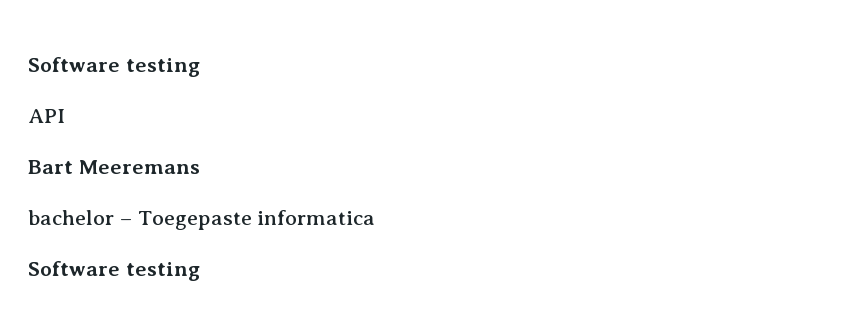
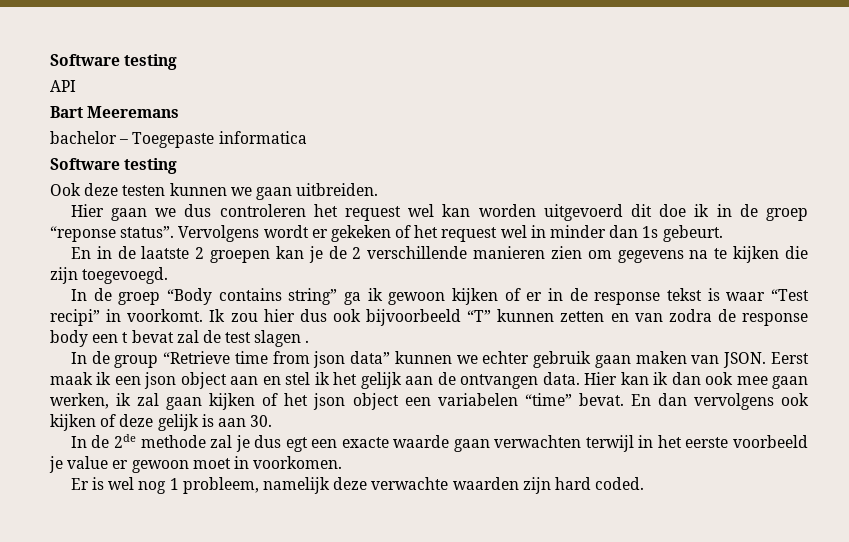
(200, 271) none -> [50,183,379,200] [70,204,809,221] [50,225,723,242] [70,246,809,263] [50,267,169,284] [70,288,809,305] [50,309,808,326] [50,330,310,347] [70,351,810,368] [50,372,809,389] [50,393,809,410] [50,414,273,431] [70,434,809,452] [49,456,343,473] [70,477,645,494] // Ook deze testen kunnen we gaan uitbreiden. // Hier gaan we dus controleren het request wel kan worden uitgevoerd dit doe ik in de groep “reponse status”. Vervolgens wordt er gekeken of het request wel in minder dan 1s gebeurt. // En in de laatste 2 groepen kan je de 2 verschillende manieren zien om gegevens na te kijken die zijn toegevoegd. // In de groep “Body contains string” ga ik gewoon kijken of er in de response tekst is waar “Test recipi” in voorkomt. Ik zou hier dus ook bijvoorbeeld “T” kunnen zetten en van zodra de response body een t bevat zal de test slagen . // In de group “Retrieve time from json data” kunnen we echter gebruik gaan maken van JSON. Eerst maak ik een json object aan en stel ik het gelijk aan de ontvangen data. Hier kan ik dan ook mee gaan werken, ik zal gaan kijken of het json object een variabelen “time” bevat. En dan vervolgens ook kijken of deze gelijk is aan 30. // In de 2de methode zal je dus egt een exacte waarde gaan verwachten terwijl in het eerste voorbeeld je value er gewoon moet in voorkomen. // Er is wel nog 1 probleem, namelijk deze verwachte waarden zijn hard coded.

